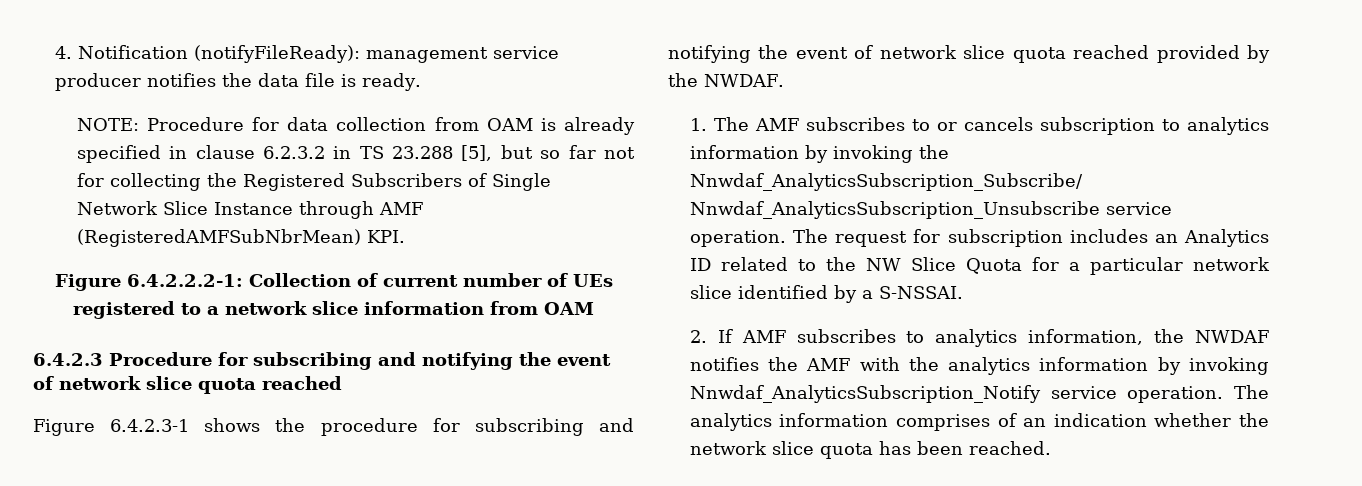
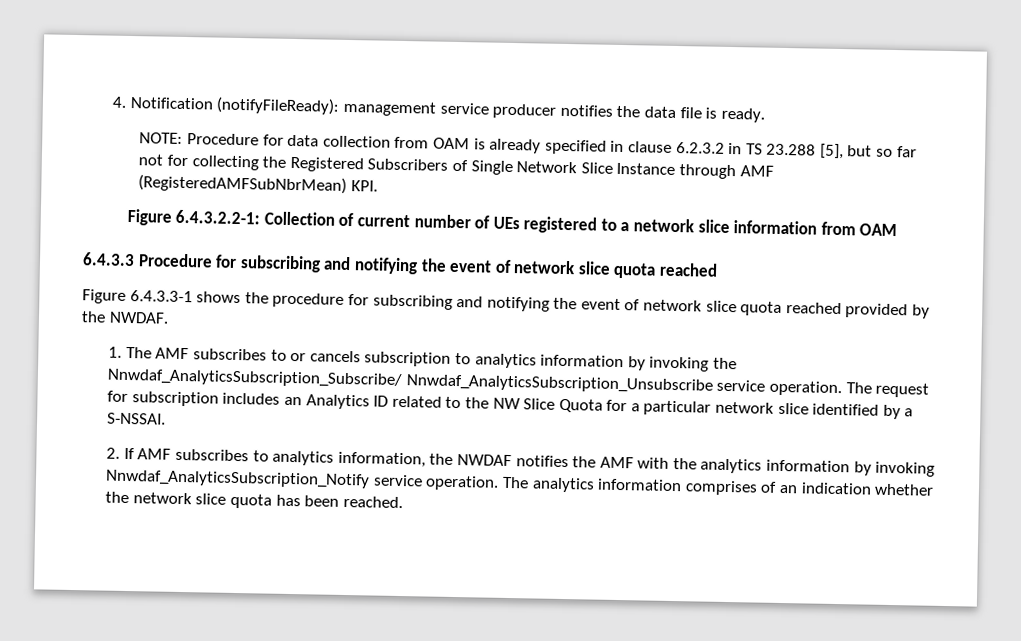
[126,274,243,287] 6.4.2.2.2-1: -> [175,209,261,225] 6.4.3.2.2-1:
[33,353,103,366] 6.4.2.3 -> [82,252,135,267] 6.4.3.3
[110,419,190,432] 6.4.2.3-1 -> [129,290,193,303] 6.4.3.3-1

